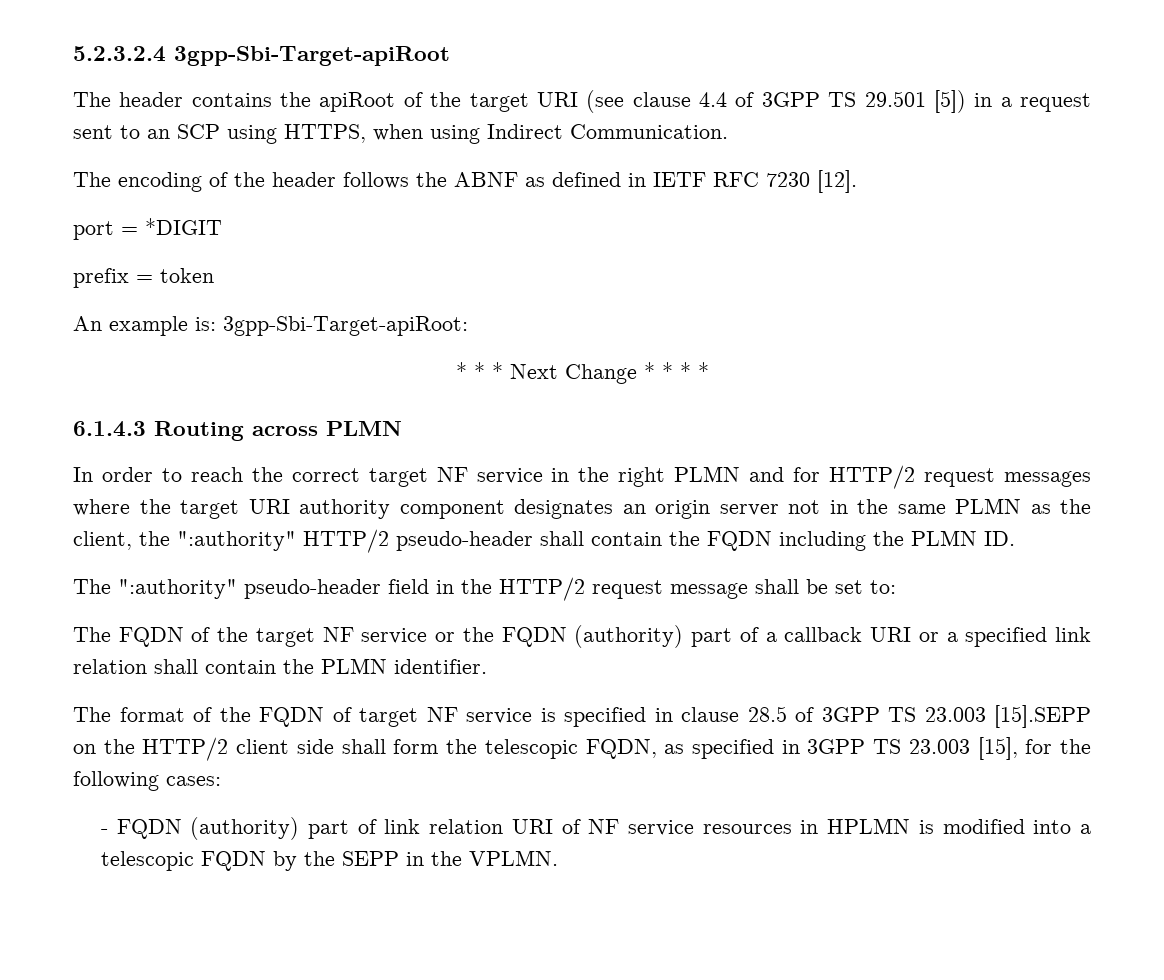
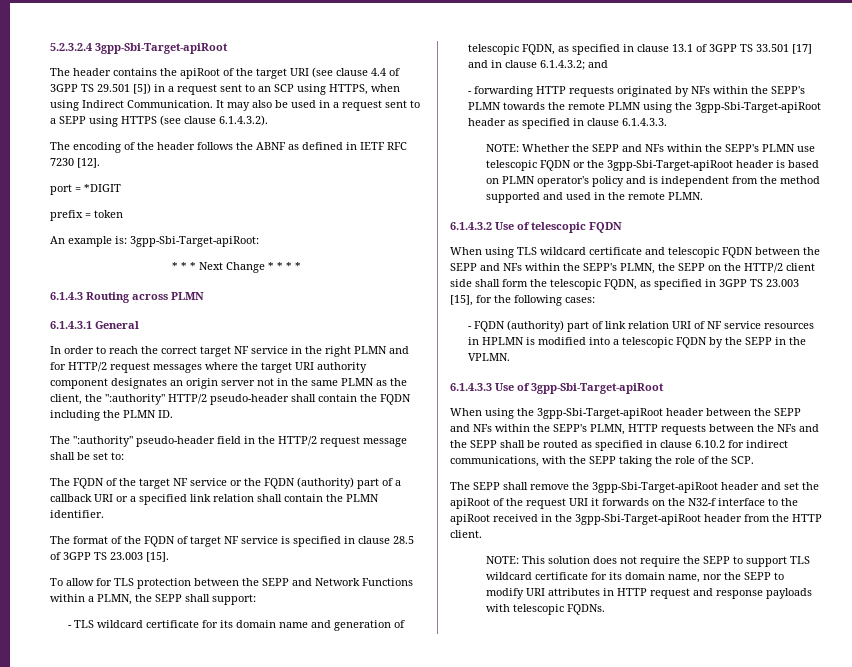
(728, 131) none -> [216,100,420,111] [50,115,268,127] It may also be used in a request sent to a SEPP using HTTPS (see clause 6.1.4.3.2).
(402, 428) none -> [50,321,139,329] // 6.1.4.3.1 General
[994,705,1091,728] [15].SEPP -> [146,552,169,562] [50,578,413,589] [50,594,256,605] [68,620,406,631] [468,44,813,55] [468,60,609,70] [468,86,806,97] [468,102,822,113] [468,118,668,129] [486,144,816,152] [486,160,820,171] [486,176,821,187] [486,192,704,203] [450,222,622,233] [450,247,820,258] [450,263,705,274] [15]. // To allow for TLS protection between the SEPP and Network Functions within a PLMN, the SEPP shall support: // - TLS wildcard certificate for its domain name and generation of telescopic FQDN, as specified in clause 13.1 of 3GPP TS 33.501 [17] and in clause 6.1.4.3.2; and // - forwarding HTTP requests originated by NFs within the SEPP's PLMN towards the remote PLMN using the 3gpp-Sbi-Target-apiRoot header as specified in clause 6.1.4.3.3. // NOTE: Whether the SEPP and NFs within the SEPP's PLMN use telescopic FQDN or the 3gpp-Sbi-Target-apiRoot header is based on PLMN operator's policy and is independent from the method supported and used in the remote PLMN. // 6.1.4.3.2 Use of telescopic FQDN // When using TLS wildcard certificate and telescopic FQDN between the SEPP and NFs within the SEPP's PLMN, the SEPP
(558, 858) none -> [450,383,664,394] [450,408,801,419] [450,424,819,435] [450,440,788,451] [450,456,754,467] [450,482,819,493] [450,498,798,509] [450,514,822,525] [450,530,482,538] [486,556,811,567] [486,572,785,583] [486,588,813,599] [486,604,606,615] // 6.1.4.3.3 Use of 3gpp-Sbi-Target-apiRoot // When using the 3gpp-Sbi-Target-apiRoot header between the SEPP and NFs within the SEPP's PLMN, HTTP requests between the NFs and the SEPP shall be routed as specified in clause 6.10.2 for indirect communications, with the SEPP taking the role of the SCP. // The SEPP shall remove the 3gpp-Sbi-Target-apiRoot header and set the apiRoot of the request URI it forwards on the N32-f interface to the apiRoot received in the 3gpp-Sbi-Target-apiRoot header from the HTTP client. // NOTE: This solution does not require the SEPP to support TLS wildcard certificate for its domain name, nor the SEPP to modify URI attributes in HTTP request and response payloads with telescopic FQDNs.

